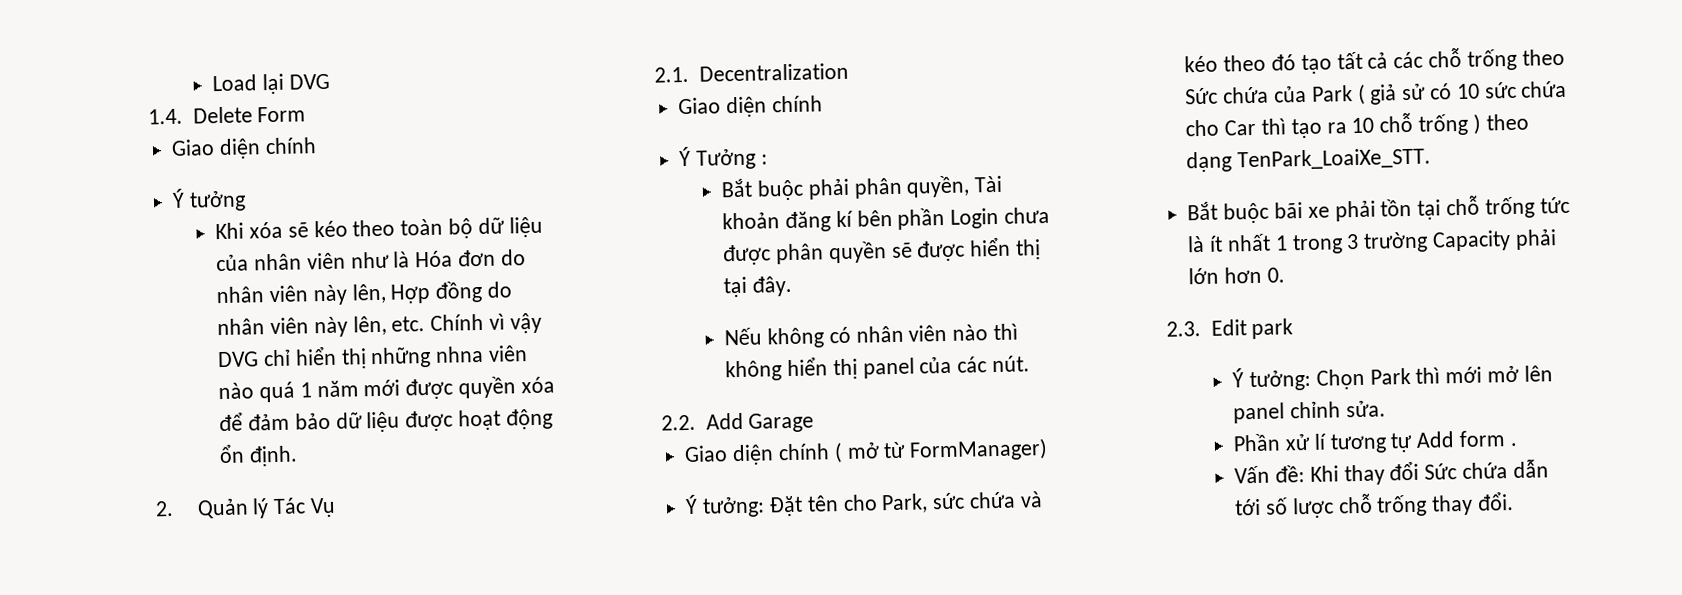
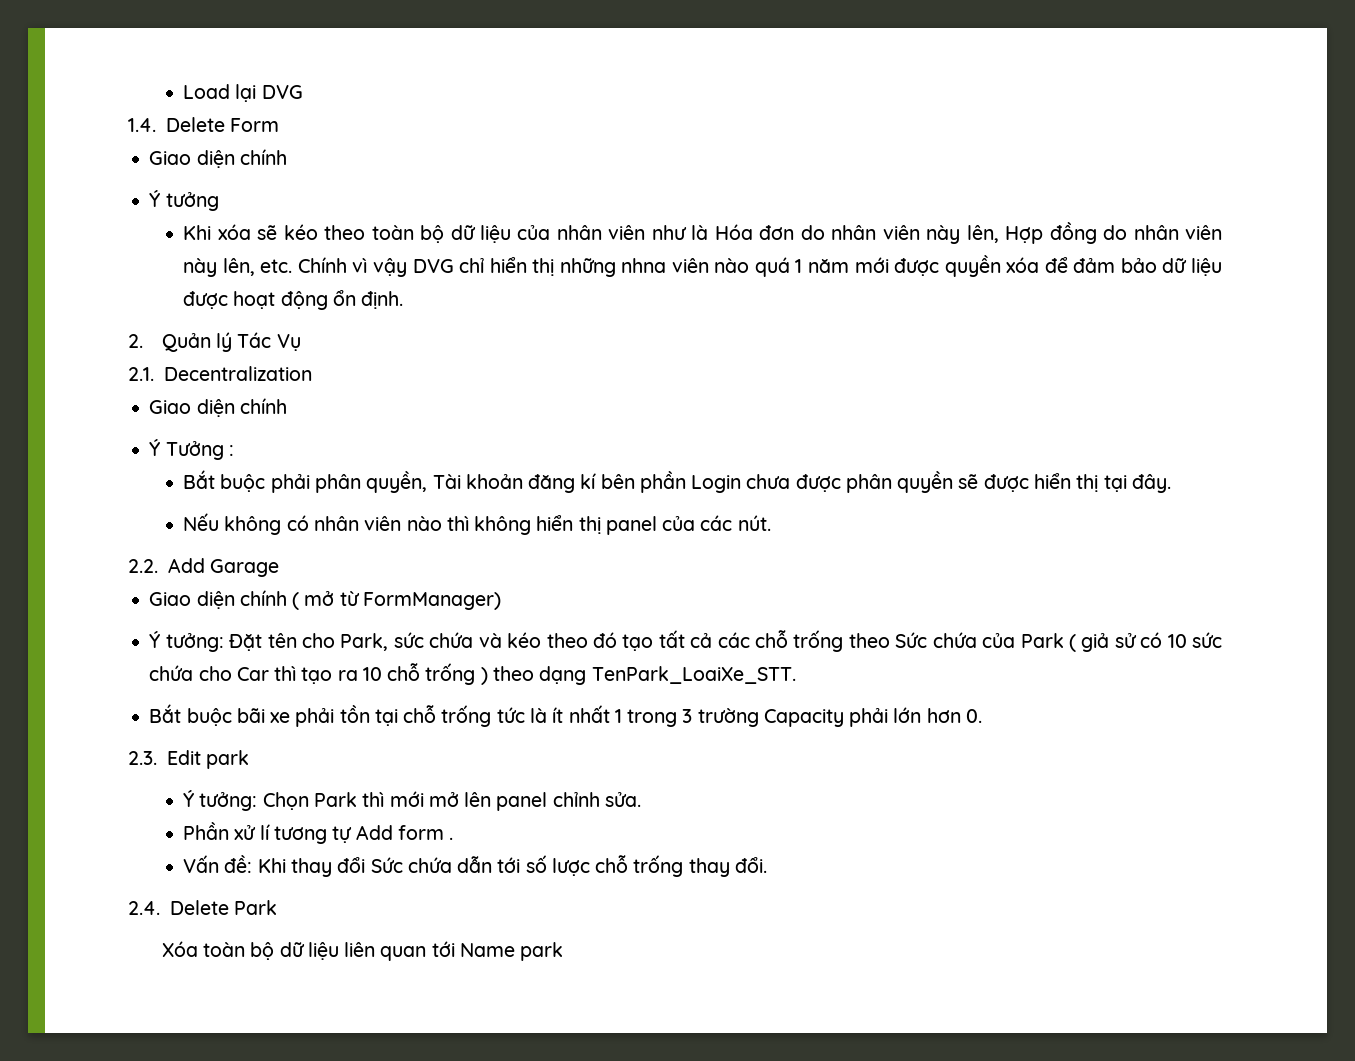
(1515, 501) none -> [127,900,277,915] [161,941,564,961] // 2.4. Delete Park // Xóa toàn bộ dữ liệu liên quan tới Name park

